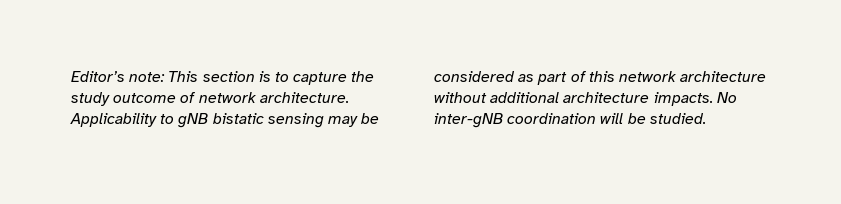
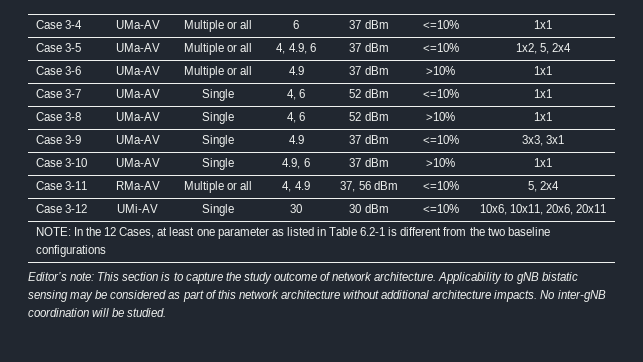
(71, 76) none -> [35,20,82,29] [115,20,160,29] [183,20,253,32] [293,20,299,29] [349,20,389,29] [422,20,459,29] [534,20,552,29] [35,43,81,52] [115,43,160,52] [183,43,253,55] [276,43,316,54] [349,43,389,52] [422,43,459,52] [515,43,572,54] [35,66,81,75] [115,66,160,75] [183,66,253,78] [288,66,304,75] [349,66,389,75] [426,66,455,75] [534,66,552,75] [35,89,81,98] [115,89,160,98] [202,89,234,101] [286,89,306,100] [349,89,389,98] [422,89,459,98] [534,89,552,98] [35,112,81,121] [115,112,160,121] [202,112,234,124] [286,112,306,123] [349,112,389,121] [426,112,455,121] [534,112,552,121] [35,135,81,144] [115,135,160,144] [202,135,234,147] [288,135,304,144] [349,135,389,144] [422,135,459,144] [521,135,565,146] [35,158,87,167] [115,158,160,167] [202,158,234,170] [282,158,310,169] [349,158,389,167] [426,158,455,167] [534,158,552,167] [35,181,87,190] [115,181,160,190] [183,181,253,193] [282,181,310,192] [340,181,398,192] [422,181,459,190] [527,181,560,192] [35,204,87,213] [117,204,158,213] [202,204,234,216] [290,204,302,213] [349,204,389,213] [422,204,459,213] [479,204,607,215] [35,227,550,239] [35,245,106,257] Case 3-4 | UMa-AV | Multiple or all | 6 | 37 dBm | <=10% | 1x1 // Case 3-5 | UMa-AV | Multiple or all | 4, 4.9, 6 | 37 dBm | <=10% | 1x2, 5, 2x4 // Case 3-6 | UMa-AV | Multiple or all | 4.9 | 37 dBm | >10% | 1x1 // Case 3-7 | UMa-AV | Single | 4, 6 | 52 dBm | <=10% | 1x1 // Case 3-8 | UMa-AV | Single | 4, 6 | 52 dBm | >10% | 1x1 // Case 3-9 | UMa-AV | Single | 4.9 | 37 dBm | <=10% | 3x3, 3x1 // Case 3-10 | UMa-AV | Single | 4.9, 6 | 37 dBm | >10% | 1x1 // Case 3-11 | RMa-AV | Multiple or all | 4, 4.9 | 37, 56 dBm | <=10% | 5, 2x4 // Case 3-12 | UMi-AV | Single | 30 | 30 dBm | <=10% | 10x6, 10x11, 20x6, 20x11 // NOTE: In the 12 Cases, at least one parameter as listed in Table 6.2-1 is different from the two baseline configurations //

